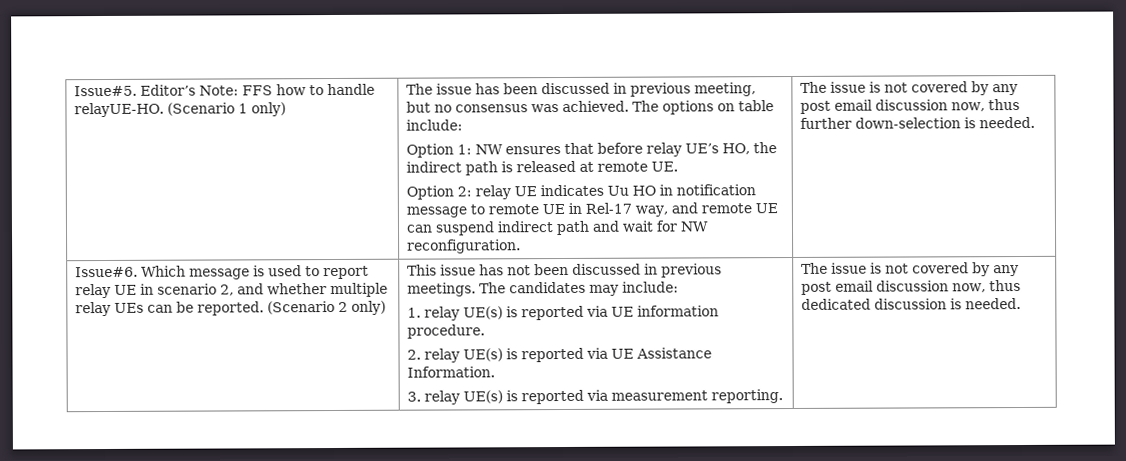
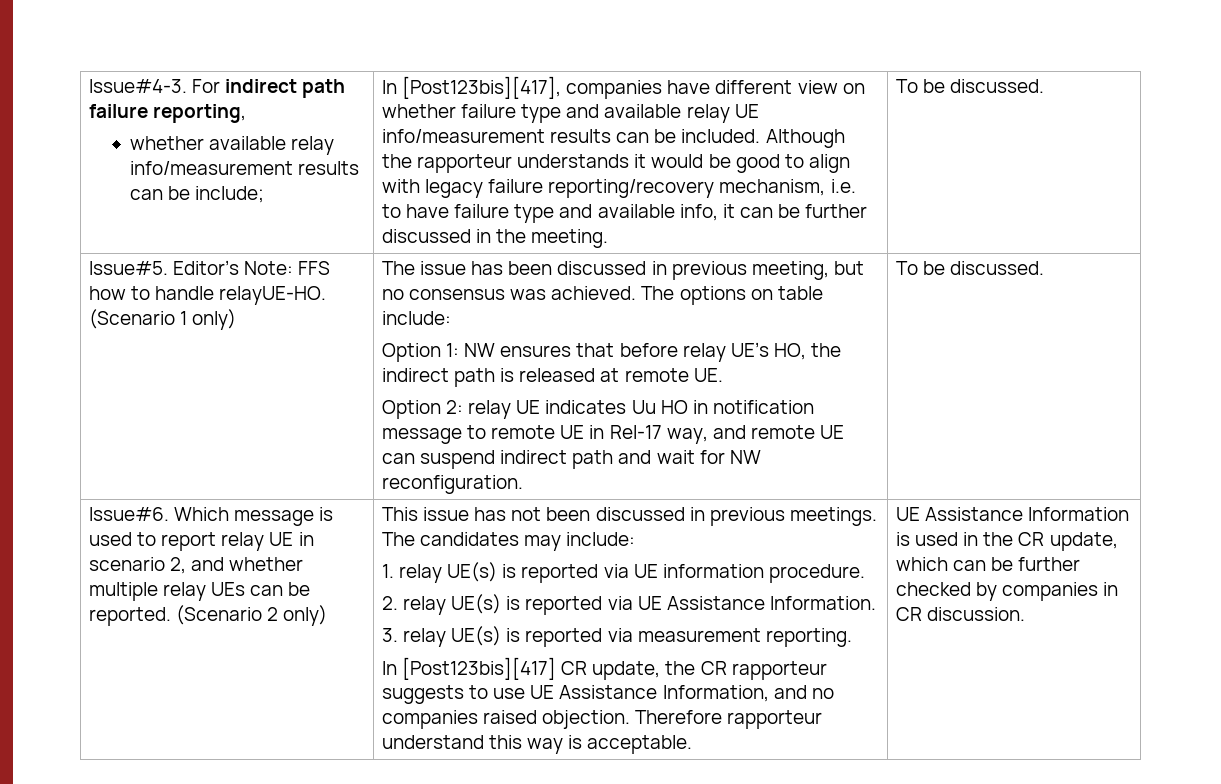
(74, 91) none -> [88,79,346,98] [88,104,247,123] [130,136,335,155] [130,161,360,175] [130,186,265,203] [381,76,865,99] [381,104,759,123] [381,129,845,148] [381,154,851,173] [381,179,856,198] [381,204,868,223] [381,229,609,248] [895,79,1045,93] Issue#4-3. For indirect path failure reporting, // whether available relay info/measurement results can be include; | In [Post123bis][417], companies have different view on whether failure type and available relay UE info/measurement results can be included. Although the rapporteur understands it would be good to align with legacy failure reporting/recovery mechanism, i.e. to have failure type and available info, it can be further discussed in the meeting. | To be discussed. //
[800,81,1019,96] [800,99,1021,114] [800,116,1036,129] The issue is not covered by any post email discussion now, thus further down-selection is needed. -> [895,261,1045,275] To be discussed.
[801,262,1020,277] [801,280,1022,295] [801,298,1022,310] | The issue is not covered by any post email discussion now, thus dedicated discussion is needed. -> [381,657,827,680] [381,685,834,704] [381,710,823,729] [381,735,693,754] [895,507,1130,521] [895,532,1118,551] [895,557,1081,571] [895,582,1119,601] [895,607,1026,621] // In [Post123bis][417] CR update, the CR rapporteur suggests to use UE Assistance Information, and no companies raised objection. Therefore rapporteur understand this way is acceptable. | UE Assistance Information is used in the CR update, which can be further checked by companies in CR discussion.

